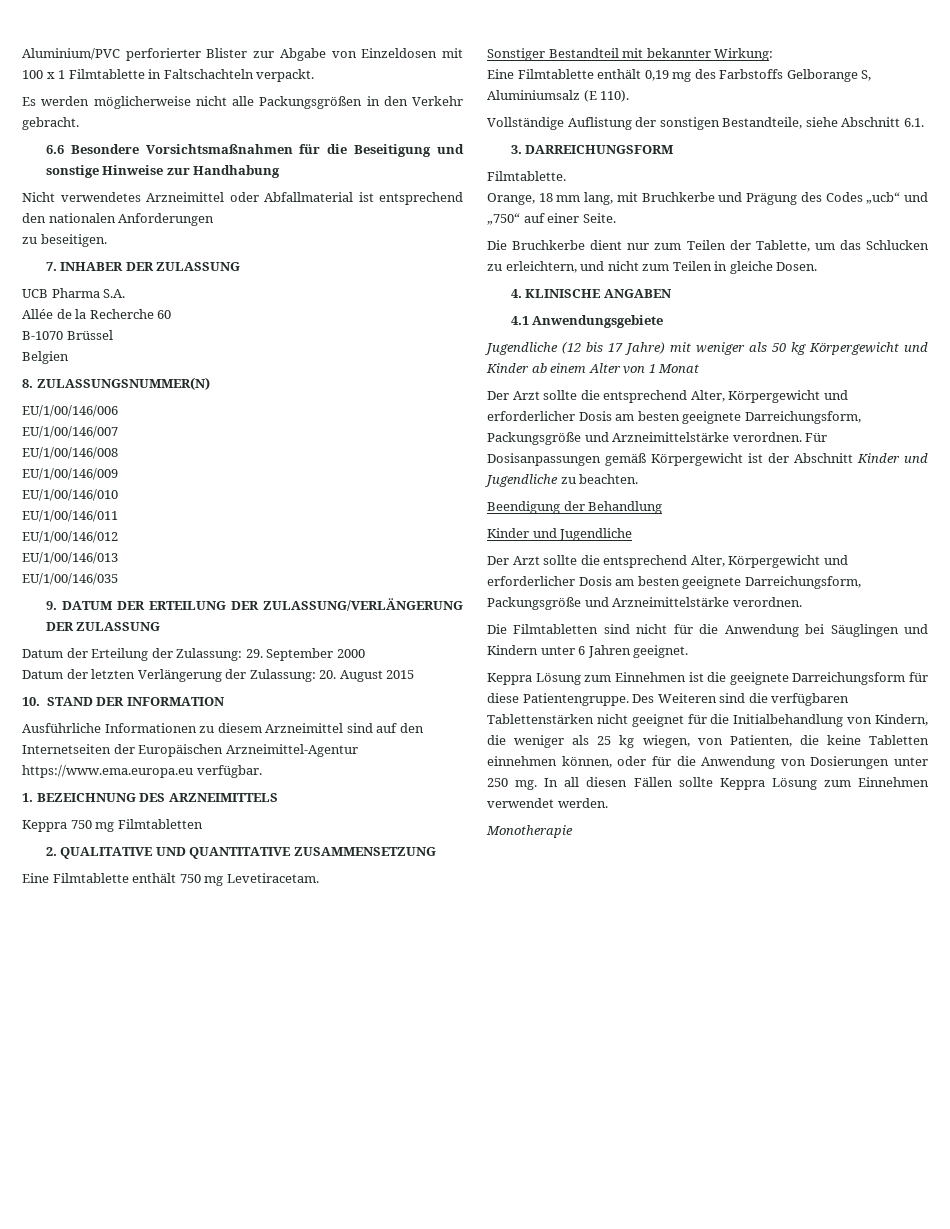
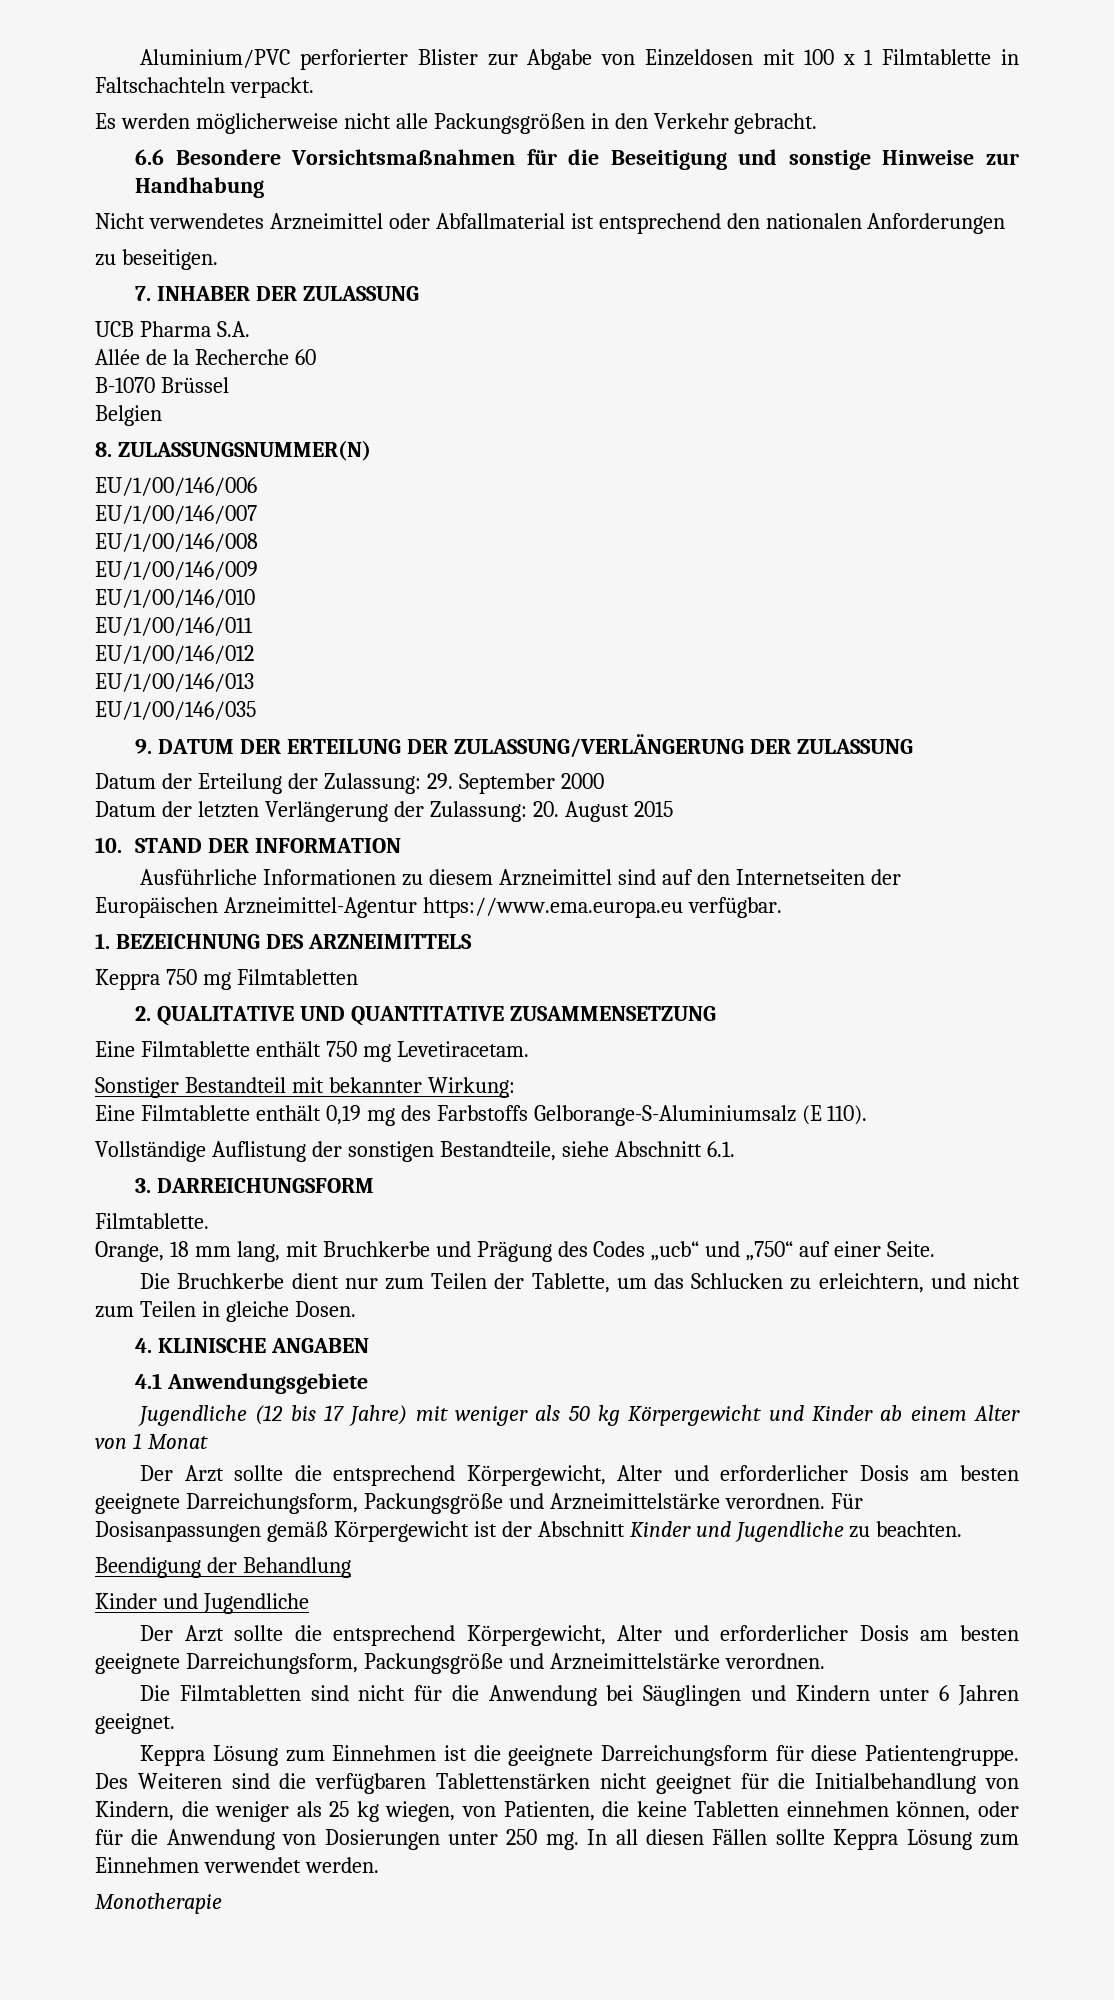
[786,69,872,82] [487,90,580,100] Gelborange S, Aluminiumsalz -> [533,1105,796,1126] Gelborange-S-Aluminiumsalz
[690,390,821,403] Alter, Körpergewicht -> [466,1465,663,1486] Körpergewicht, Alter
[690,555,821,568] Alter, Körpergewicht -> [466,1625,663,1646] Körpergewicht, Alter

